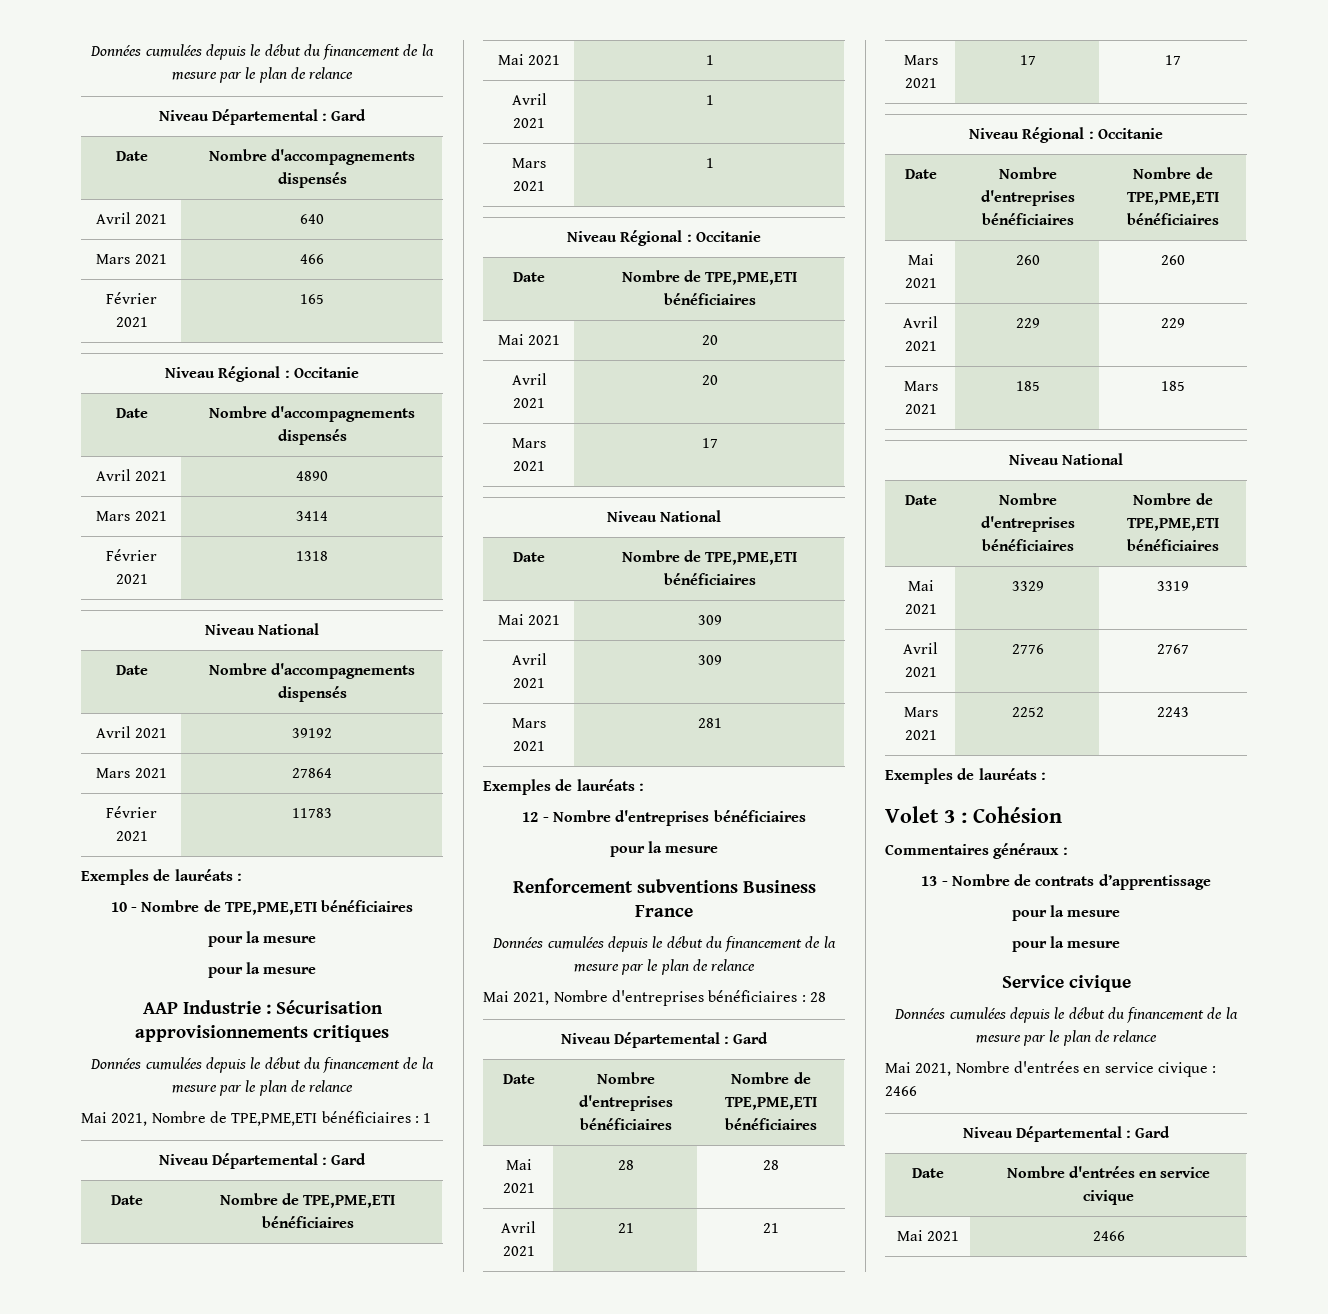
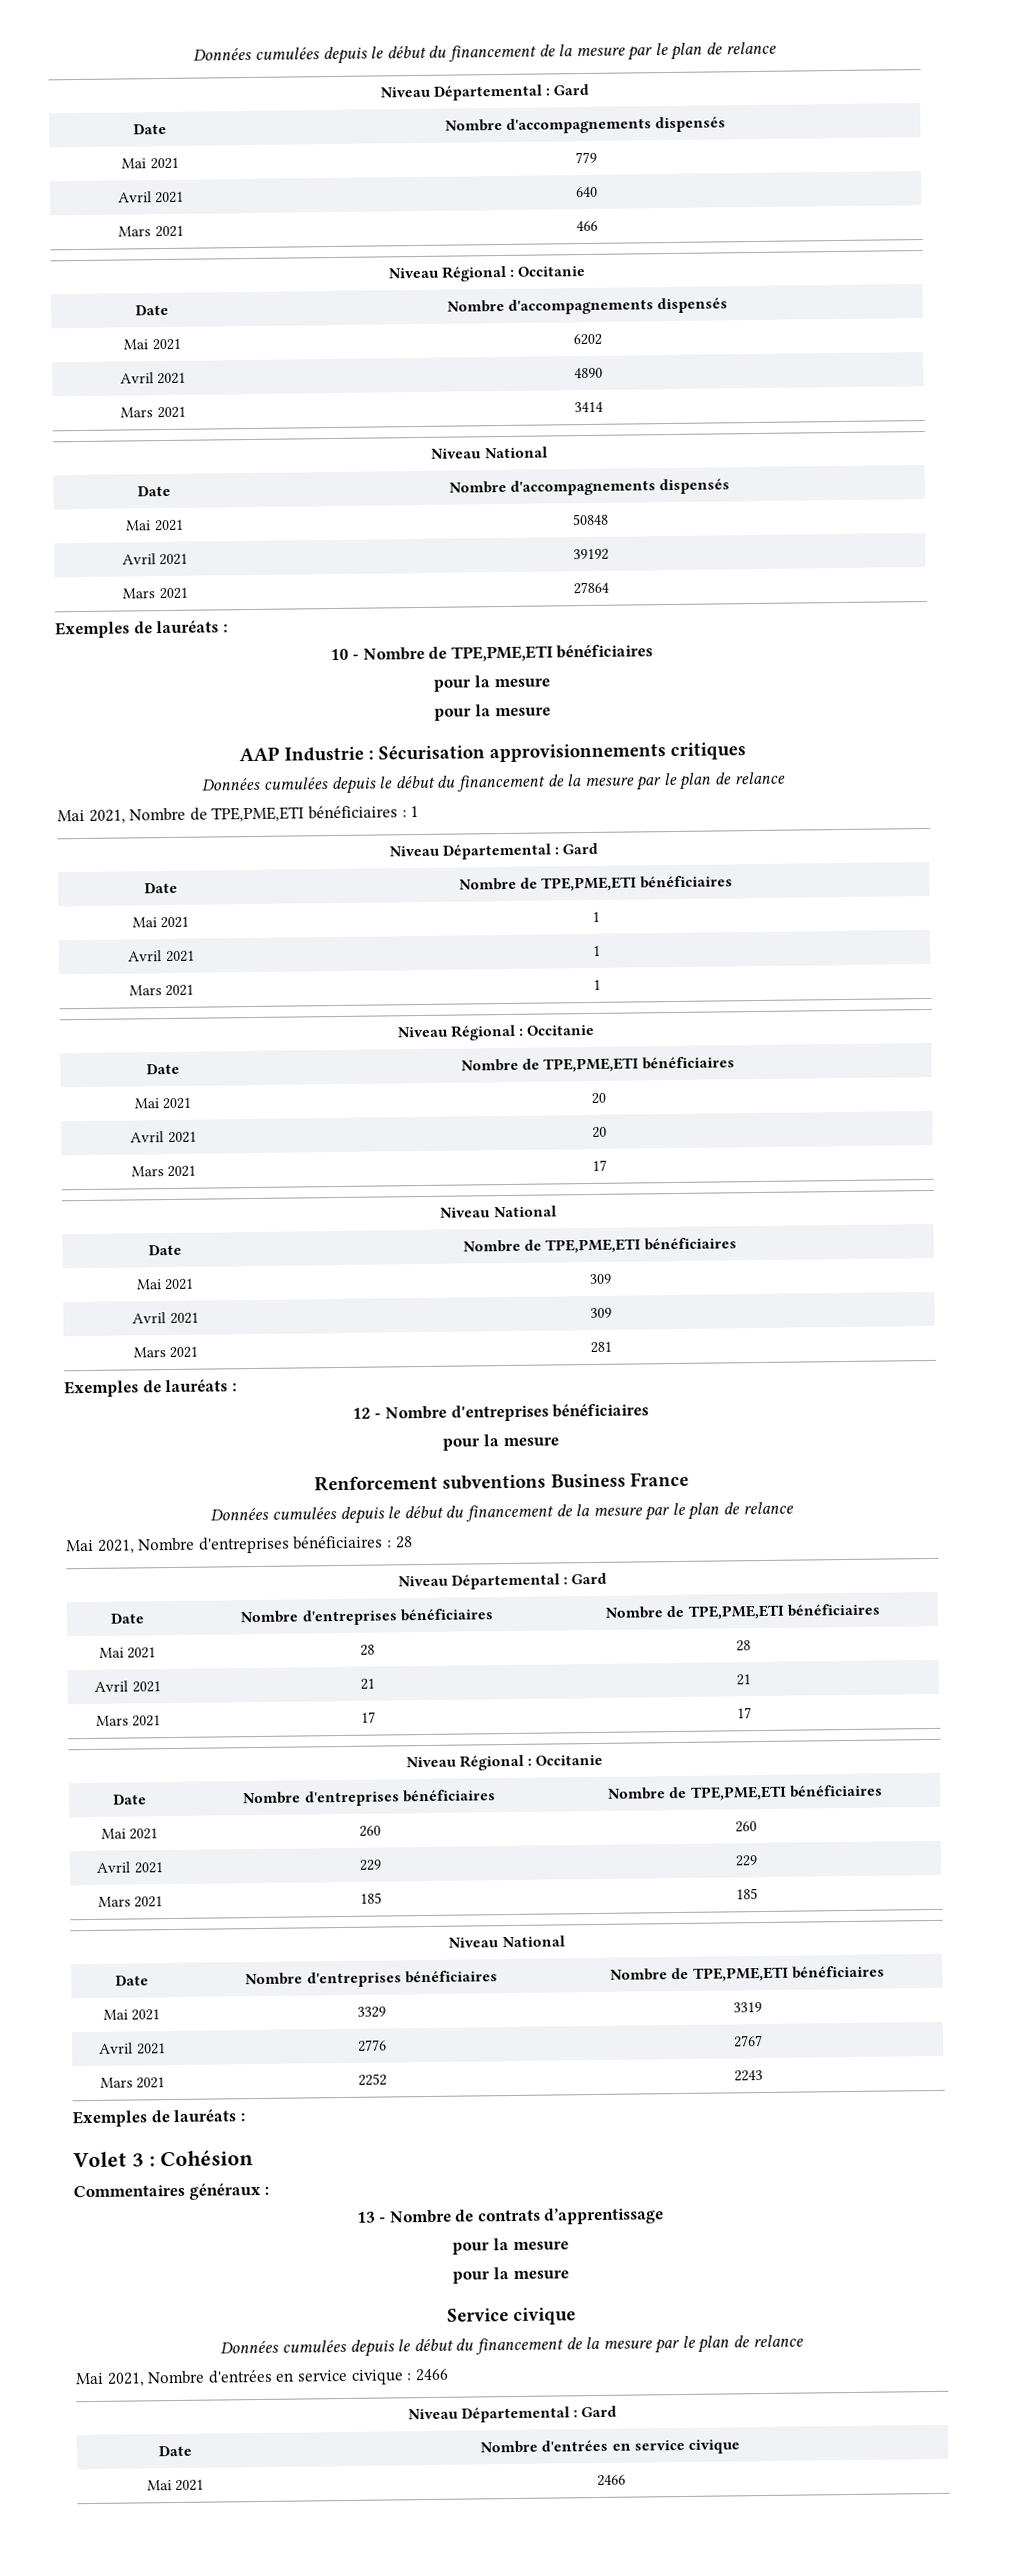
(347, 180) none -> [121,157,179,170] [574,151,597,164] // Mai 2021 | 779
[106,292,157,304] [115,317,148,327] [300,294,324,304] // Février 2021 | 165 -> (598, 226) none
(347, 437) none -> [123,338,181,351] [573,333,602,346] // Mai 2021 | 6202
[106,549,157,561] [115,574,148,584] [296,551,328,561] // Février 2021 | 1318 -> (603, 407) none
(347, 694) none -> [125,519,184,532] [571,513,609,526] // Mai 2021 | 50848
[106,806,157,818] [115,831,148,841] [292,808,332,818] // Février 2021 | 11783 -> (609, 588) none

